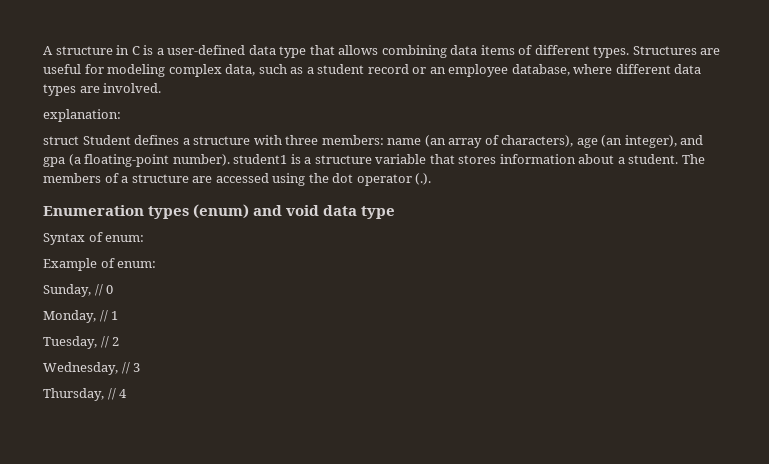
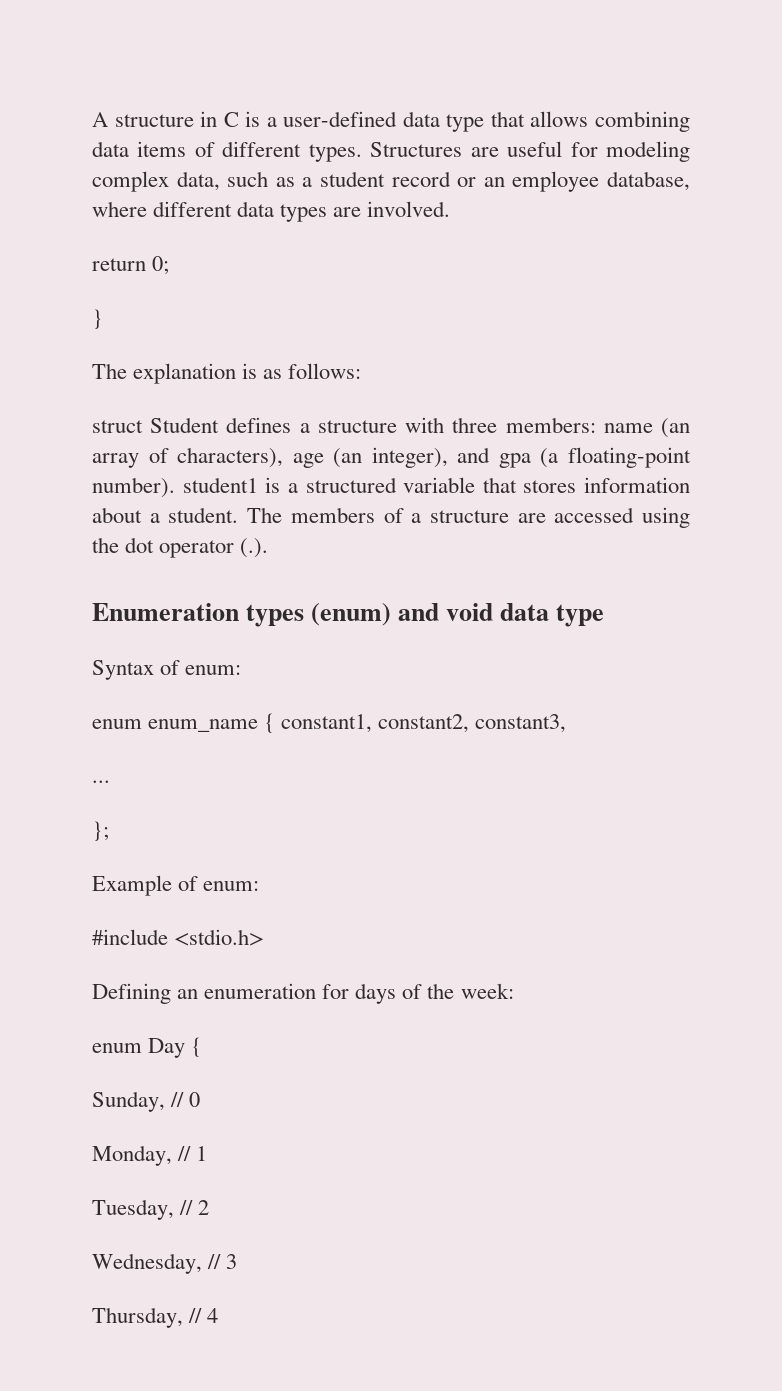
[43,109,121,122] explanation: -> [92,256,170,275] [92,309,103,329] [92,363,362,384] return 0; // } // The explanation is as follows:
[314,155,372,164] structure -> [305,477,397,493] structured
[43,258,157,271] Example of enum: -> [92,713,567,733] [92,780,110,783] [92,821,109,841] [92,875,260,896] [92,929,265,946] [92,983,514,1004] [92,1037,203,1058] enum enum_name { constant1, constant2, constant3, // ... // }; // Example of enum: // #include <stdio.h> // Defining an enumeration for days of the week: // enum Day {

